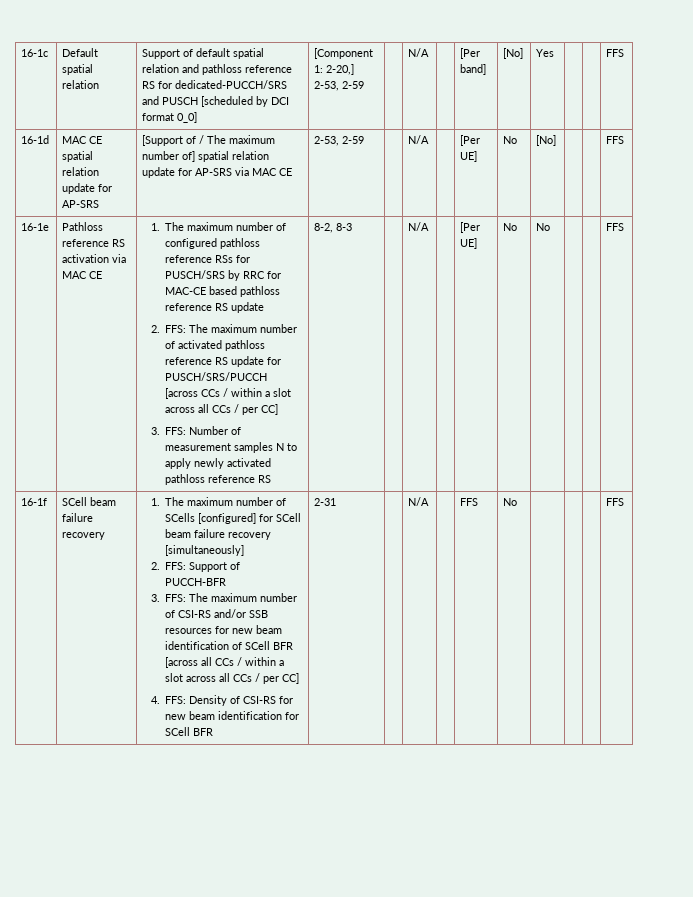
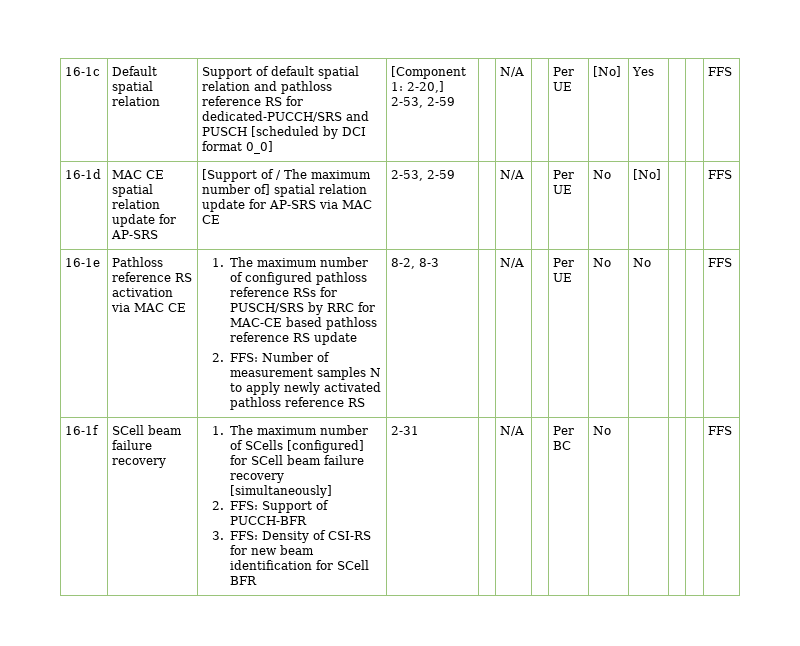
[460,48,481,59] [460,64,487,75] [Per band] -> [553,67,575,76] [553,82,573,91] Per UE
[460,135,481,146] [460,151,478,162] [Per UE] -> [553,170,575,179] [553,185,573,194] Per UE
[189,324,298,333] [165,340,266,351] [165,356,282,367] [165,372,268,381] [165,388,292,399] [165,404,279,415] [150,427,187,435] The maximum number of activated pathloss reference RS update for PUSCH/SRS/PUCCH [across CCs / within a slot across all CCs / per CC] // 3. FFS: -> (258, 357) none
[460,222,481,233] [460,238,478,249] [Per UE] -> [553,258,575,267] [553,273,573,282] Per UE
[189,593,298,602] [165,609,269,618] [165,625,283,634] [165,641,294,650] [165,657,285,668] [165,673,300,684] [150,696,187,704] The maximum number of CSI-RS and/or SSB resources for new beam identification of SCell BFR [across all CCs / within a slot across all CCs / per CC] // 4. FFS: -> (258, 535) none
[460,498,479,506] FFS -> [553,426,575,435] [553,441,572,450] Per BC

